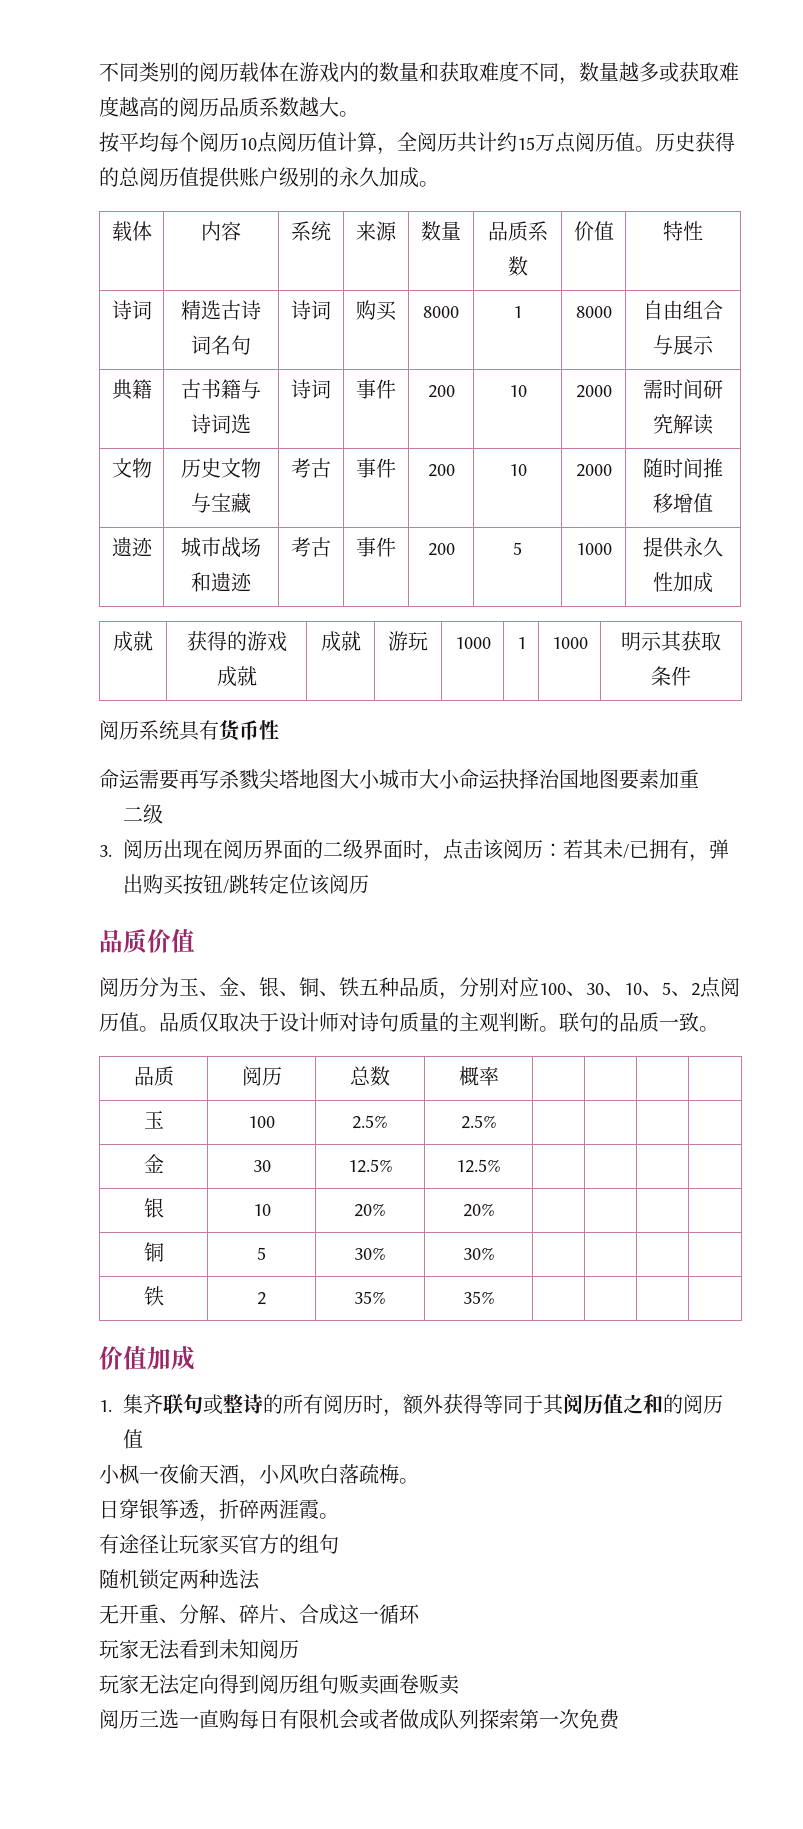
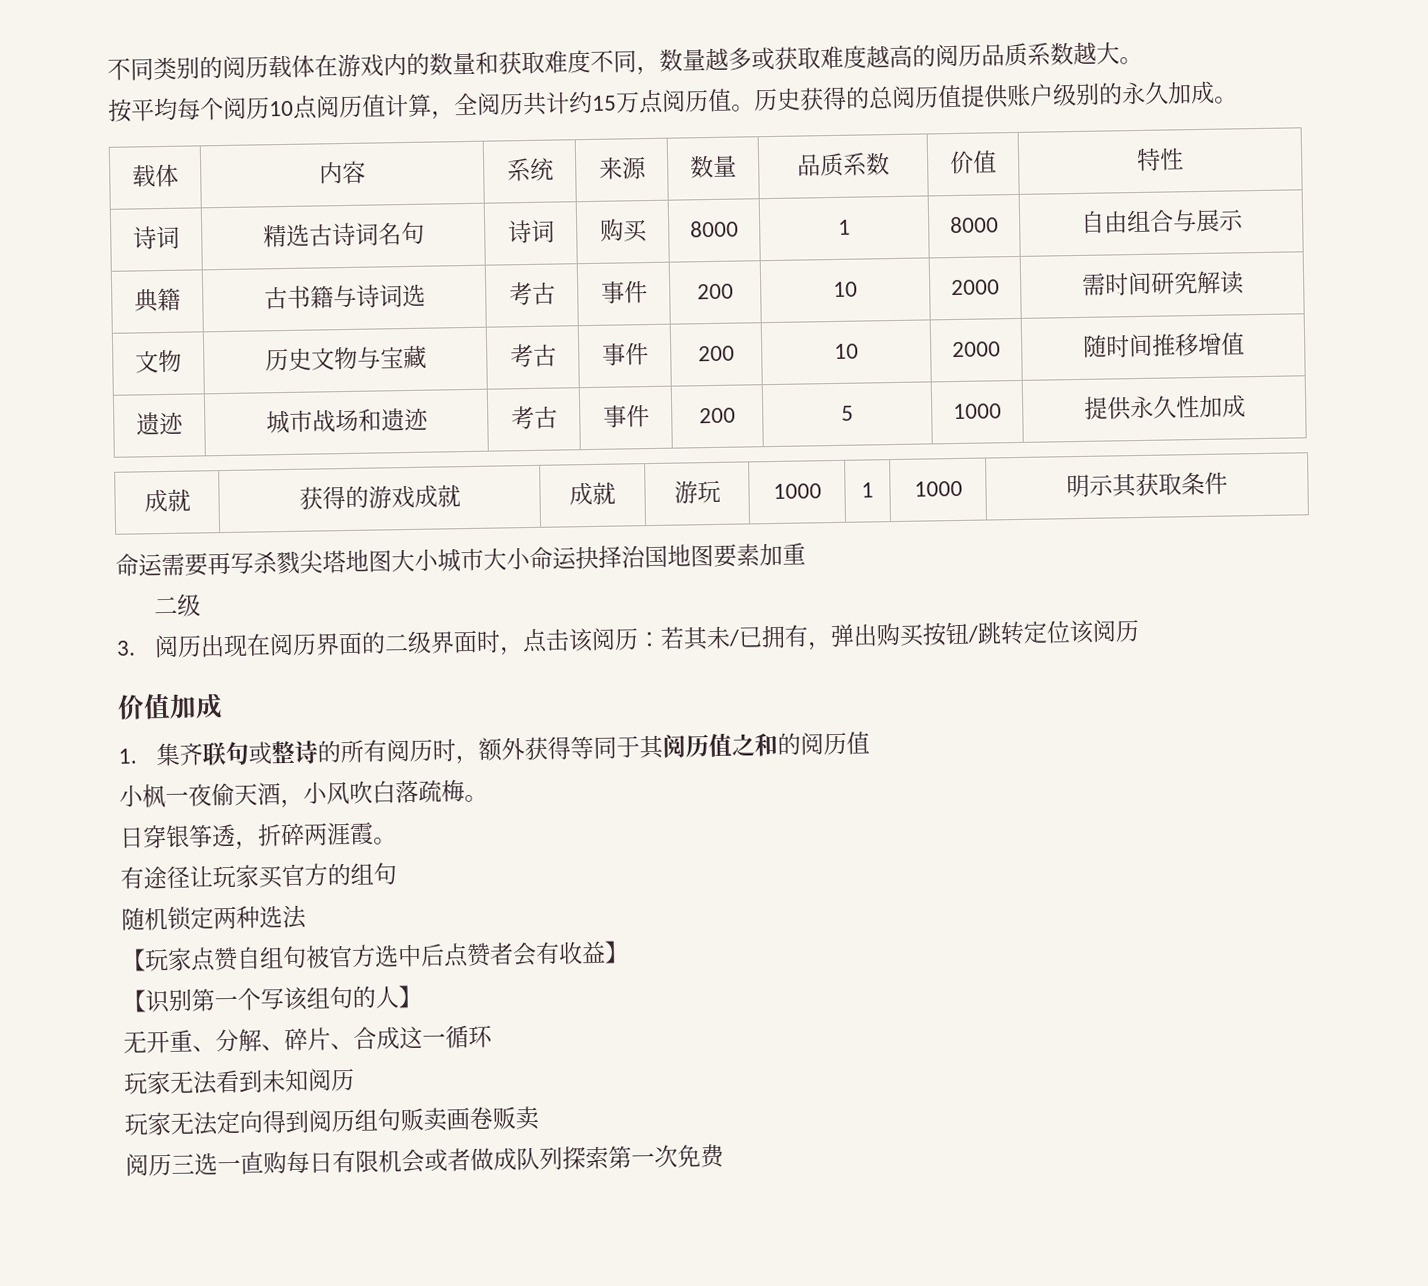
[291,379,331,399] 诗词 -> [508,281,556,306] 考古
[99,720,279,742] // 阅历系统具有货币性 -> (1228, 483) none
[99,929,195,953] [99,977,740,1000] [99,1012,719,1032] [133,1066,174,1086] [241,1066,282,1086] [350,1066,390,1086] [458,1066,499,1086] [143,1111,164,1129] [248,1116,275,1128] [352,1115,388,1129] [460,1115,497,1129] [143,1154,164,1173] [252,1160,271,1172] [347,1159,393,1173] [455,1159,501,1173] [143,1198,164,1218] [252,1204,271,1216] [354,1203,386,1217] [462,1203,495,1217] [143,1242,164,1262] [257,1247,266,1260] [354,1247,386,1260] [462,1247,495,1260] [143,1286,164,1306] [257,1292,266,1305] [354,1291,386,1304] [462,1291,495,1304] // 品质价值 // 阅历分为玉、金、银、铜、铁五种品质，分别对应100、30、10、5、2点阅历值。品质仅取决于设计师对诗句质量的主观判断。联句的品质一致。 // 品质 | 阅历 | 总数 | 概率 | | | | // 玉 | 100 | 2.5% | 2.5% | | | | // 金 | 30 | 12.5% | 12.5% | | | | // 银 | 10 | 20% | 20% | | | | // 铜 | 5 | 30% | 30% | | | | // 铁 | 2 | 35% | 35% | | | | -> (1141, 631) none
(260, 1579) none -> [121,940,629,972] [122,984,422,1014] // 【玩家点赞自组句被官方选中后点赞者会有收益】 // 【识别第一个写该组句的人】

